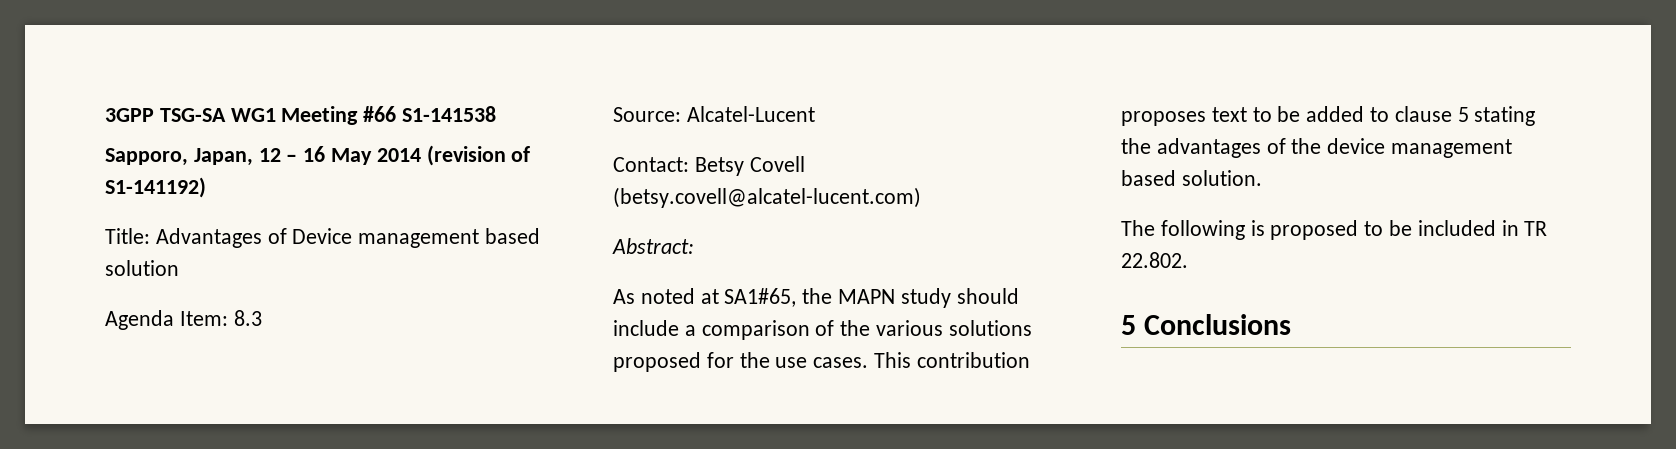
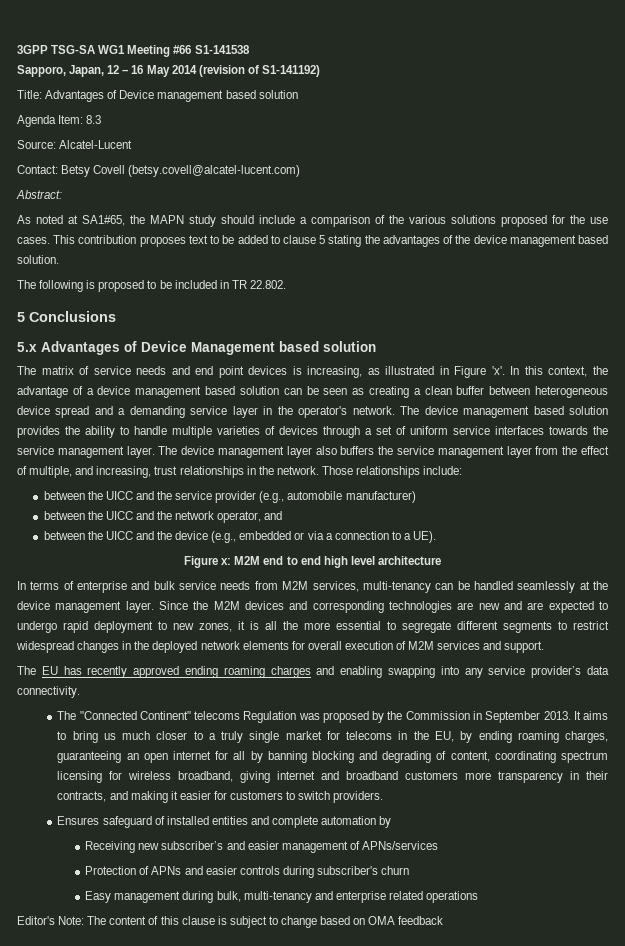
(1292, 324) none -> [17,341,376,355] [17,366,609,378] [17,386,608,398] [17,406,608,418] [17,426,608,438] [17,446,609,458] [17,466,463,478] [43,491,416,503] [43,511,283,523] [43,531,437,543] [184,556,441,568] [17,581,609,593] [17,601,608,613] [17,621,609,633] [16,641,545,653] [17,666,609,678] [17,686,80,698] [57,711,608,723] [57,731,608,743] [57,751,608,763] [57,771,608,783] [57,791,384,803] [57,816,392,828] [85,841,438,853] [85,866,410,878] [85,891,479,903] [17,916,444,928] // 5.x Advantages of Device Management based solution // The matrix of service needs and end point devices is increasing, as illustrated in Figure 'x'. In this context, the advantage of a device management based solution can be seen as creating a clean buffer between heterogeneous device spread and a demanding service layer in the operator's network. The device management based solution provides the ability to handle multiple varieties of devices through a set of uniform service interfaces towards the service management layer. The device management layer also buffers the service management layer from the effect of multiple, and increasing, trust relationships in the network. Those relationships include: // between the UICC and the service provider (e.g., automobile manufacturer) // between the UICC and the network operator, and // between the UICC and the device (e.g., embedded or via a connection to a UE). // Figure x: M2M end to end high level architecture // In terms of enterprise and bulk service needs from M2M services, multi-tenancy can be handled seamlessly at the device management layer. Since the M2M devices and corresponding technologies are new and are expected to undergo rapid deployment to new zones, it is all the more essential to segregate different segments to restrict widespread changes in the deployed network elements for overall execution of M2M services and support. // The EU has recently approved ending roaming charges and enabling swapping into any service provider’s data connectivity. // The "Connected Continent" telecoms Regulation was proposed by the Commission in September 2013. It aims to bring us much closer to a truly single market for telecoms in the EU, by ending roaming charges, guaranteeing an open internet for all by banning blocking and degrading of content, coordinating spectrum licensing for wireless broadband, giving internet and broadband customers more transparency in their contracts, and making it easier for customers to switch providers. // Ensures safeguard of installed entities and complete automation by // Receiving new subscriber’s and easier management of APNs/services // Protection of APNs and easier controls during subscriber's churn // Easy management during bulk, multi-tenancy and enterprise related operations // Editor's Note: The content of this clause is subject to change based on OMA feedback

